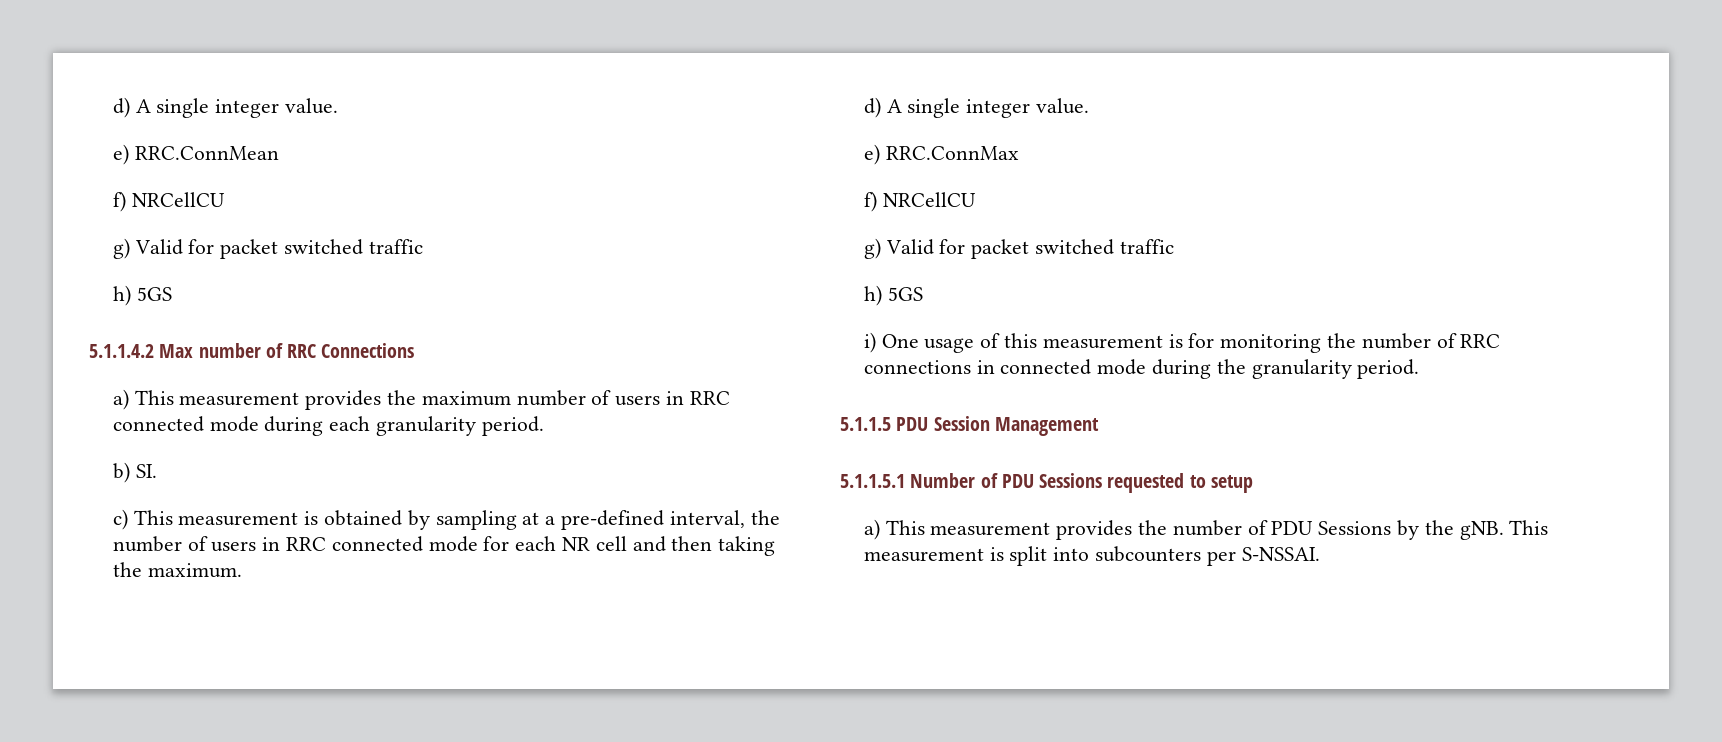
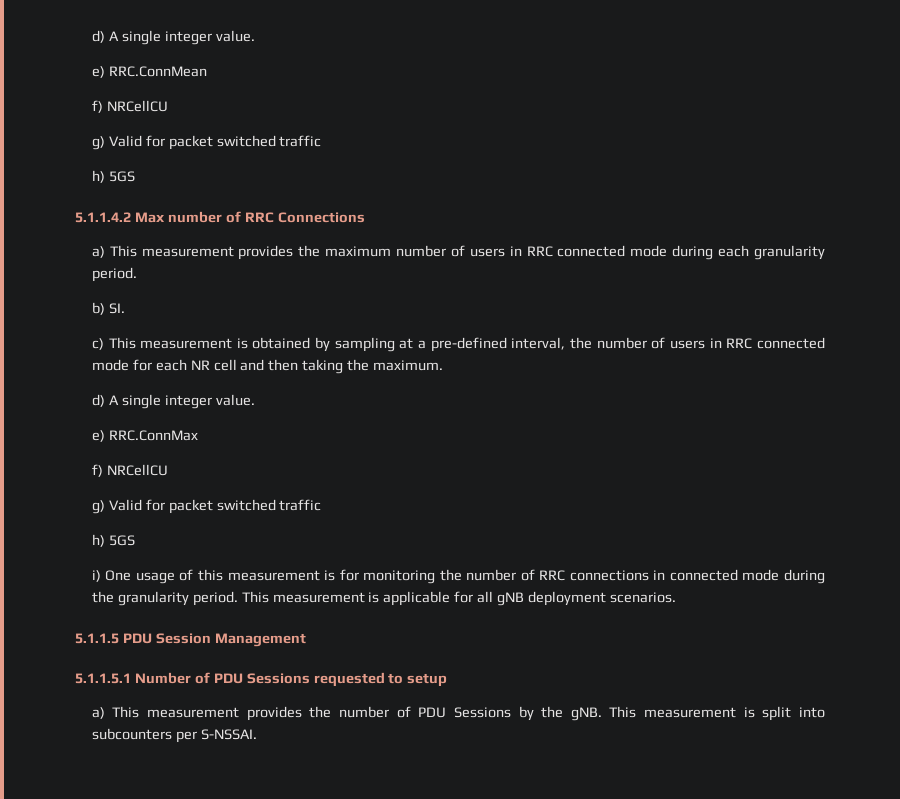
(1420, 369) none -> [241,591,676,606] This measurement is applicable for all gNB deployment scenarios.

